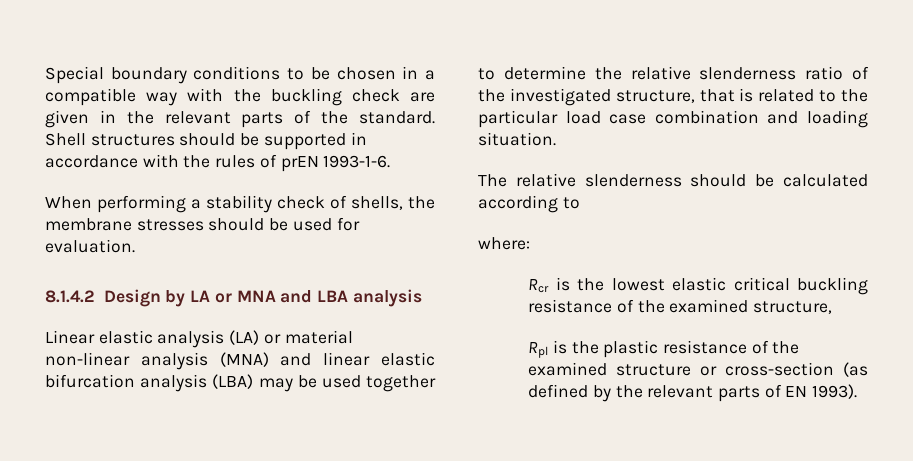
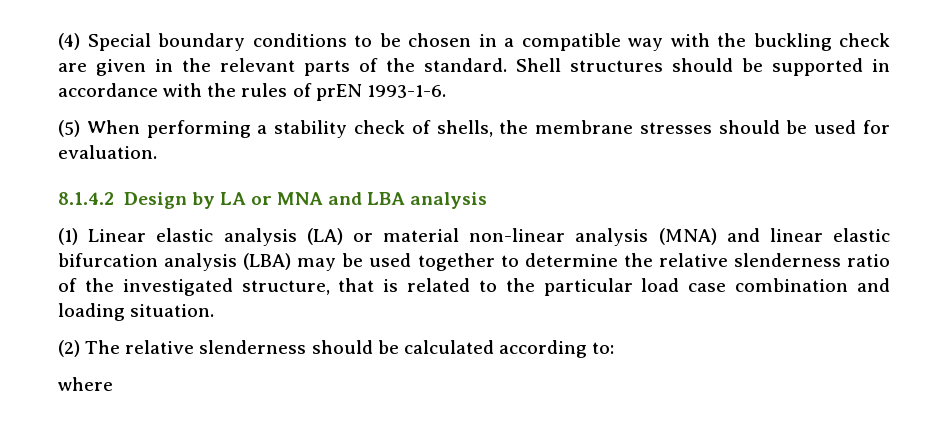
(45, 75) none -> [58,33,80,50] (4)
(391, 161) none -> [58,120,80,137] (5)
(422, 298) none -> [58,228,78,245] (1)
(556, 139) none -> [58,340,80,357] (2)
[562,197,580,209] [478,237,530,250] [528,277,868,295] [528,299,833,314] [528,340,800,358] [528,362,868,377] [528,384,858,402] to // where: // Rcr is the lowest elastic critical buckling resistance of the examined structure, // Rpl is the plastic resistance of the examined structure or cross-section (as defined by the relevant parts of EN 1993). -> [592,342,615,354] [58,377,113,391] to: // where

